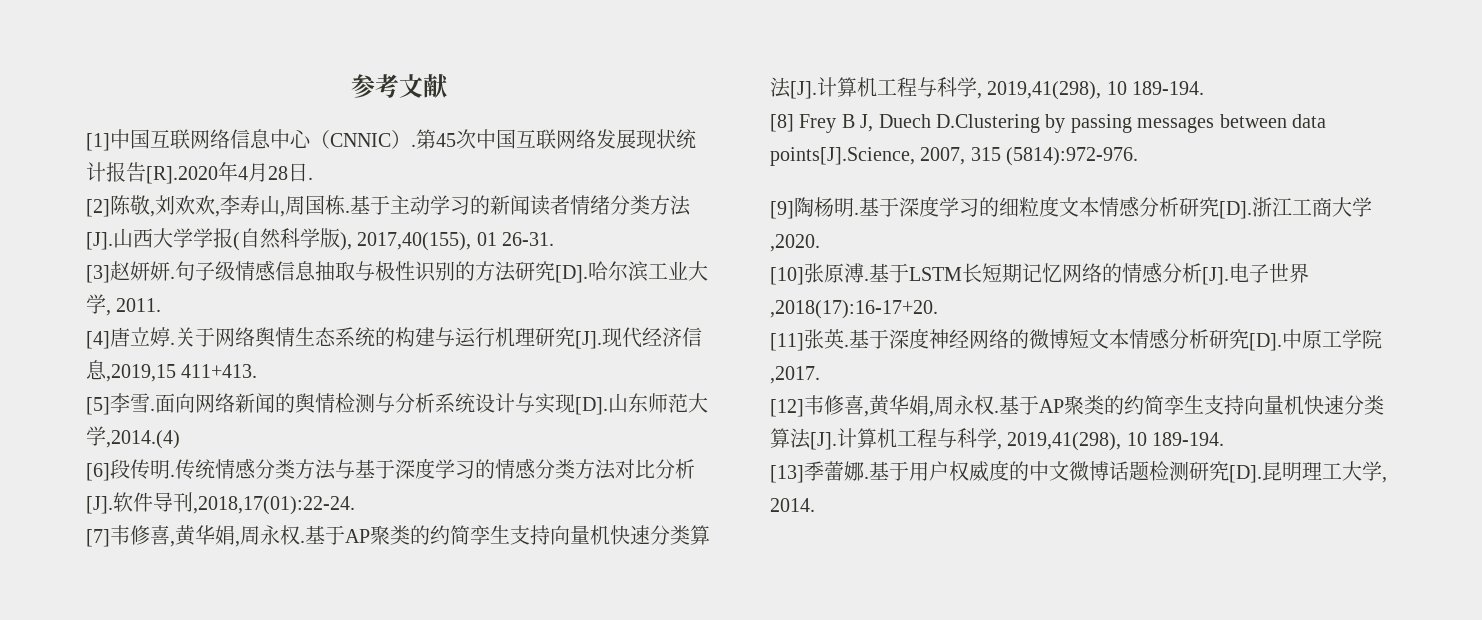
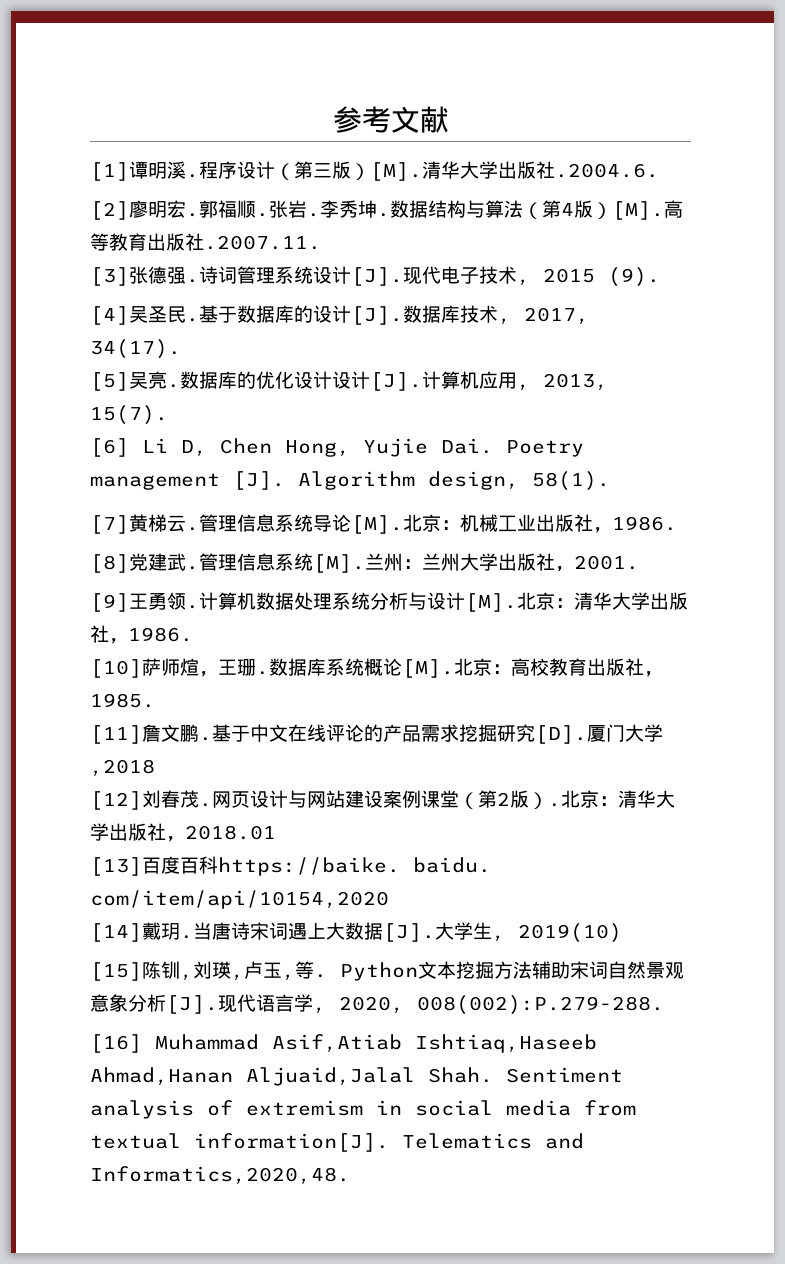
[110,129,696,149] [86,162,313,184] [86,195,691,217] [86,228,555,251] [86,260,708,283] [86,294,162,316] [86,327,702,349] [86,360,258,382] [86,393,708,415] [86,426,180,449] [86,458,695,481] [86,492,355,515] [86,525,710,547] [770,77,1205,100] [770,114,1326,133] [770,147,1139,166] [770,196,1372,219] [770,234,820,252] [770,262,1309,285] [770,300,938,319] [770,328,1382,351] [770,366,820,384] [770,395,1384,417] [770,428,1225,451] [770,460,1387,483] [770,498,815,512] 中国互联网络信息中心（CNNIC）.第45次中国互联网络发展现状统计报告[R].2020年4月28日. // [2]陈敬,刘欢欢,李寿山,周国栋.基于主动学习的新闻读者情绪分类方法[J].山西大学学报(自然科学版), 2017,40(155), 01 26-31. // [3]赵妍妍.句子级情感信息抽取与极性识别的方法研究[D].哈尔滨工业大学, 2011. // [4]唐立婷.关于网络舆情生态系统的构建与运行机理研究[J].现代经济信息,2019,15 411+413. // [5]李雪.面向网络新闻的舆情检测与分析系统设计与实现[D].山东师范大学,2014.(4) // [6]段传明.传统情感分类方法与基于深度学习的情感分类方法对比分析[J].软件导刊,2018,17(01):22-24. // [7]韦修喜,黄华娟,周永权.基于AP聚类的约简孪生支持向量机快速分类算法[J].计算机工程与科学, 2019,41(298), 10 189-194. // [8] Frey B J, Duech D.Clustering by passing messages between data points[J].Science, 2007, 315 (5814):972-976. // [9]陶杨明.基于深度学习的细粒度文本情感分析研究[D].浙江工商大学,2020. // [10]张原溥.基于LSTM长短期记忆网络的情感分析[J].电子世界,2018(17):16-17+20. // [11]张英.基于深度神经网络的微博短文本情感分析研究[D].中原工学院,2017. // [12]韦修喜,黄华娟,周永权.基于AP聚类的约简孪生支持向量机快速分类算法[J].计算机工程与科学, 2019,41(298), 10 189-194. // [13]季蕾娜.基于用户权威度的中文微博话题检测研究[D].昆明理工大学, 2014. -> [129,161,659,181] [90,200,683,220] [90,233,321,251] [90,266,660,287] [90,305,589,325] [90,339,181,359] [90,371,608,391] [90,405,168,425] [90,438,584,457] [90,471,610,491] [90,514,677,534] [90,553,639,573] [90,592,688,612] [90,625,193,644] [90,658,663,678] [90,693,155,708] [90,724,663,744] [90,759,155,777] [90,790,675,810] [90,823,276,842] [90,856,491,876] [90,890,389,909] [90,922,622,943] [90,961,684,981] [90,994,664,1015] [90,1034,597,1053] [90,1067,623,1086] [90,1100,636,1119] [90,1133,584,1152] [90,1166,350,1185] 谭明溪.程序设计（第三版）[M].清华大学出版社.2004.6. // [2]廖明宏.郭福顺.张岩.李秀坤.数据结构与算法（第4版）[M].高等教育出版社.2007.11. // [3]张德强.诗词管理系统设计[J].现代电子技术, 2015 (9). // [4]吴圣民.基于数据库的设计[J].数据库技术, 2017, 34(17). // [5]吴亮.数据库的优化设计设计[J].计算机应用, 2013, 15(7). // [6] Li D, Chen Hong, Yujie Dai. Poetry management [J]. Algorithm design, 58(1). // [7]黄梯云.管理信息系统导论[M].北京：机械工业出版社，1986. // [8]党建武.管理信息系统[M].兰州：兰州大学出版社，2001. // [9]王勇领.计算机数据处理系统分析与设计[M].北京：清华大学出版社，1986. // [10]萨师煊，王珊.数据库系统概论[M].北京：高校教育出版社，1985. // [11]詹文鹏.基于中文在线评论的产品需求挖掘研究[D].厦门大学,2018 // [12]刘春茂.网页设计与网站建设案例课堂（第2版）.北京：清华大学出版社，2018.01 // [13]百度百科https://baike. baidu. com/item/api/10154,2020 // [14]戴玥.当唐诗宋词遇上大数据[J].大学生, 2019(10) // [15]陈钏,刘瑛,卢玉,等. Python文本挖掘方法辅助宋词自然景观意象分析[J].现代语言学, 2020, 008(002):P.279-288. // [16] Muhammad Asif,Atiab Ishtiaq,Haseeb Ahmad,Hanan Aljuaid,Jalal Shah. Sentiment analysis of extremism in social media from textual information[J]. Telematics and Informatics,2020,48.

